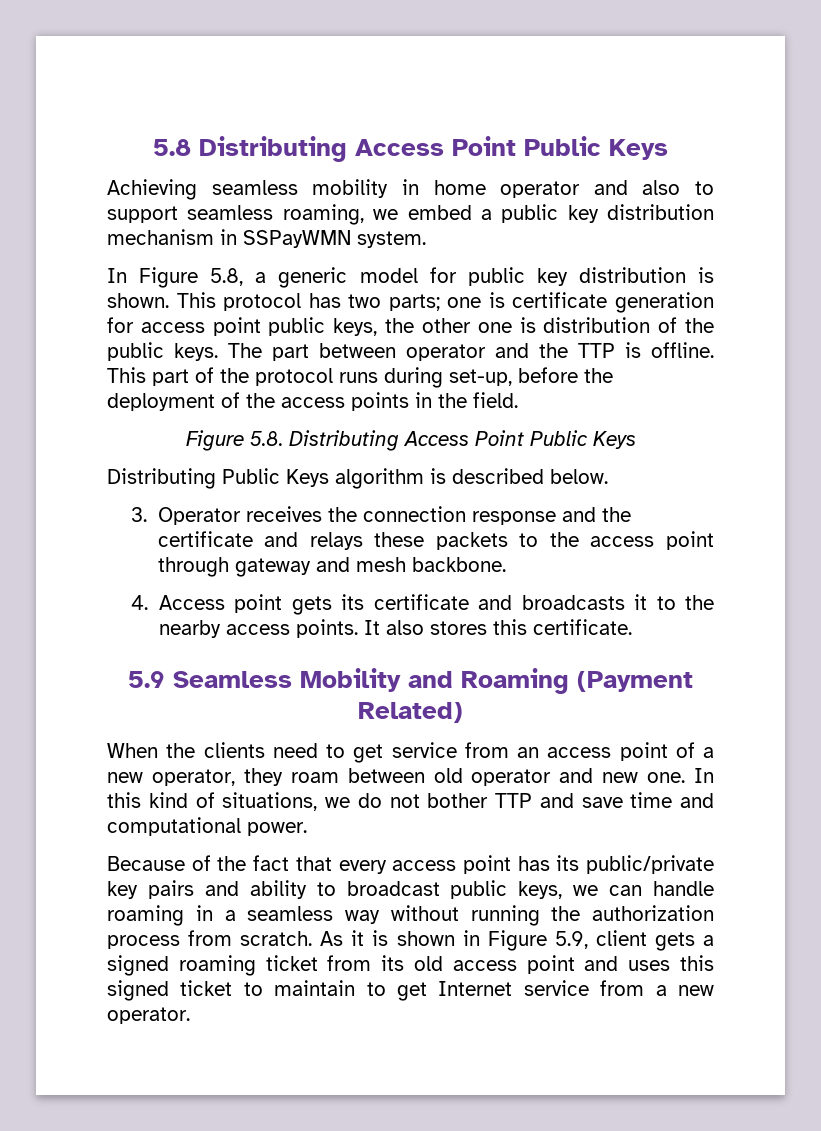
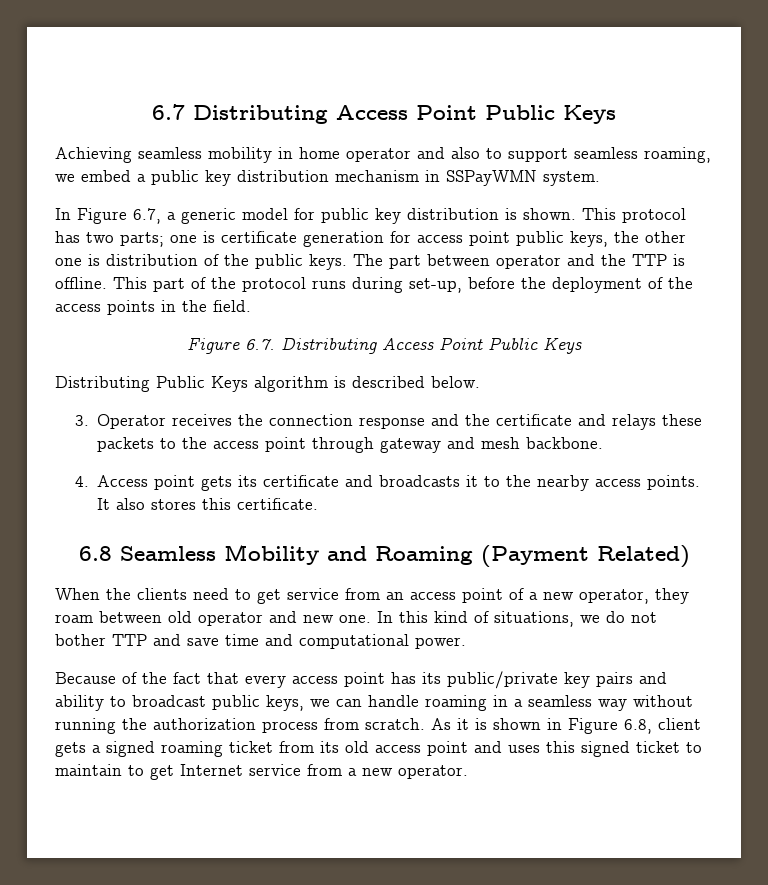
[153,139,191,156] 5.8 -> [152,104,185,120] 6.7
[210,268,244,286] 5.8, -> [133,208,161,224] 6.7,
[249,431,283,446] 5.8. -> [245,339,275,350] 6.7.
[128,671,165,688] 5.9 -> [78,546,112,561] 6.8
[554,931,588,949] 5.9, -> [624,719,652,734] 6.8,

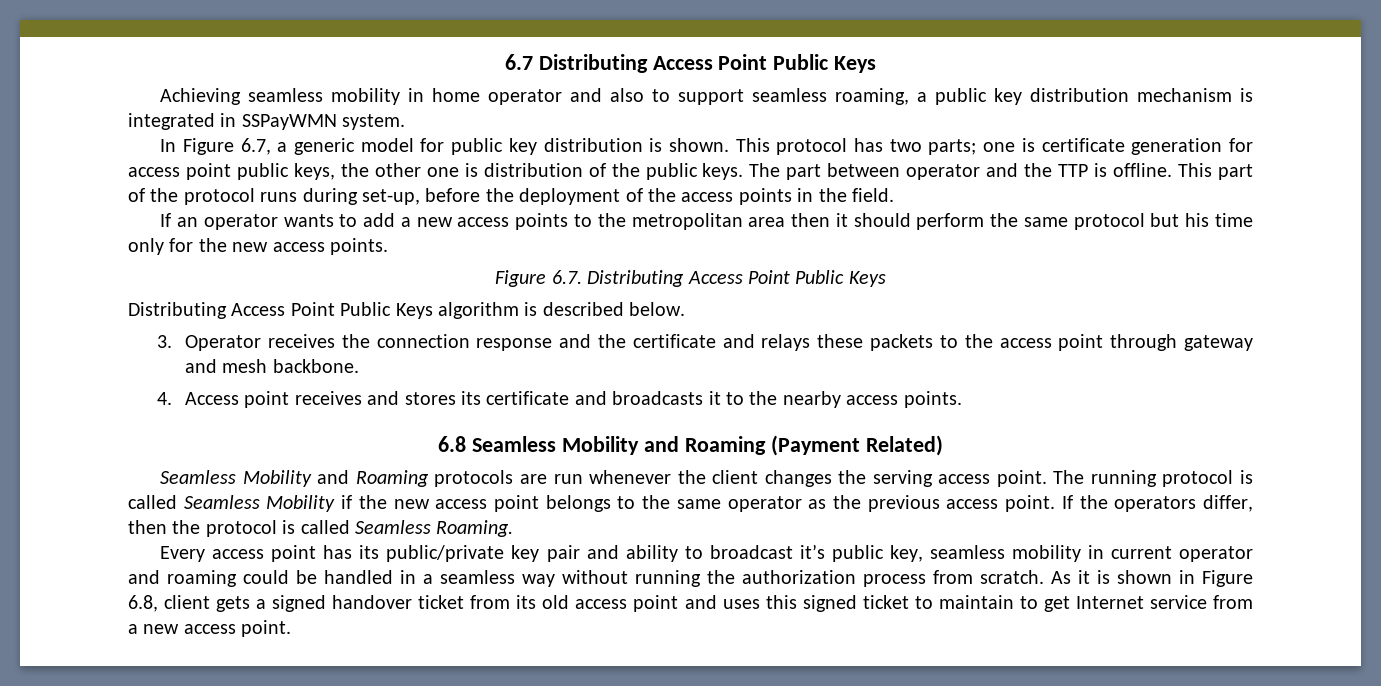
[55,170,131,182] we embed -> (910, 96) none
(419, 176) none -> [1240,88,1253,102] [128,113,215,130] is integrated
(251, 306) none -> [160,213,1253,230] [128,238,388,255] // If an operator wants to add a new access points to the metropolitan area then it should perform the same protocol but his time only for the new access points.
(150, 384) none -> [231,302,335,316] Access Point
[201,476,233,491] gets -> [294,391,456,405] receives and stores
[97,498,319,510] It also stores this certificate. -> (962, 399) none
[55,588,689,604] [55,611,657,627] [55,634,466,649] [55,672,286,688] When the clients need to get service from an access point of a new operator, they roam between old operator and new one. In this kind of situations, we do not bother TTP and save time and computational power. // Because of the fact that every -> [160,470,1253,487] [128,495,1253,512] [128,520,514,537] [160,546,206,562] Seamless Mobility and Roaming protocols are run whenever the client changes the serving access point. The running protocol is called Seamless Mobility if the new access point belongs to the same operator as the previous access point. If the operators differ, then the protocol is called Seamless Roaming. // Every
[596,672,633,687] pairs -> [546,545,580,562] pair
[212,695,487,711] public keys, we can handle roaming -> [799,544,1254,562] [128,570,393,587] it’s public key, seamless mobility in current operator and roaming could be handled
[161,741,223,757] roaming -> [332,595,413,609] handover
[398,765,468,779] operator. -> [183,620,292,637] access point.

